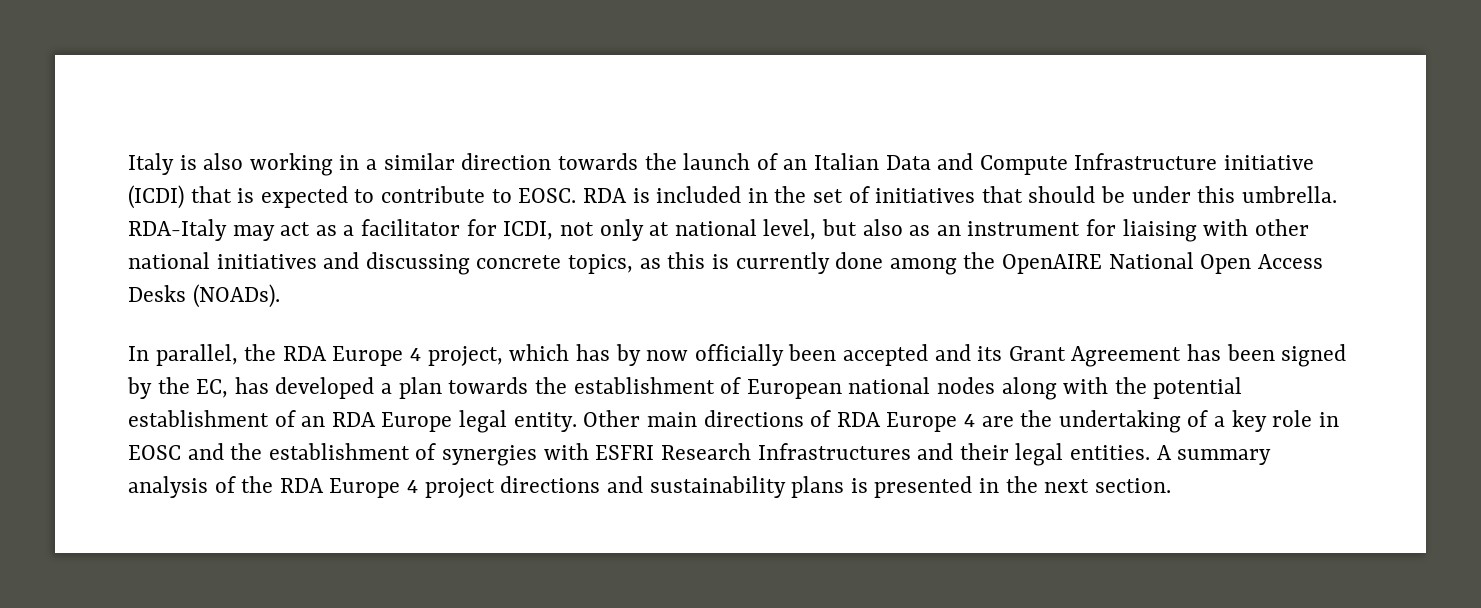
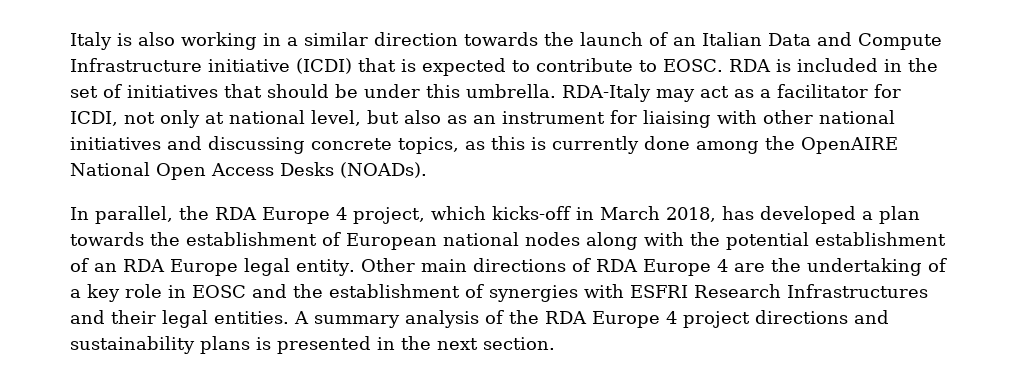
[575,344,1347,367] [127,377,229,399] has by now officially been accepted and its Grant Agreement has been signed by the EC, -> [492,206,716,222] kicks-off in March 2018,

